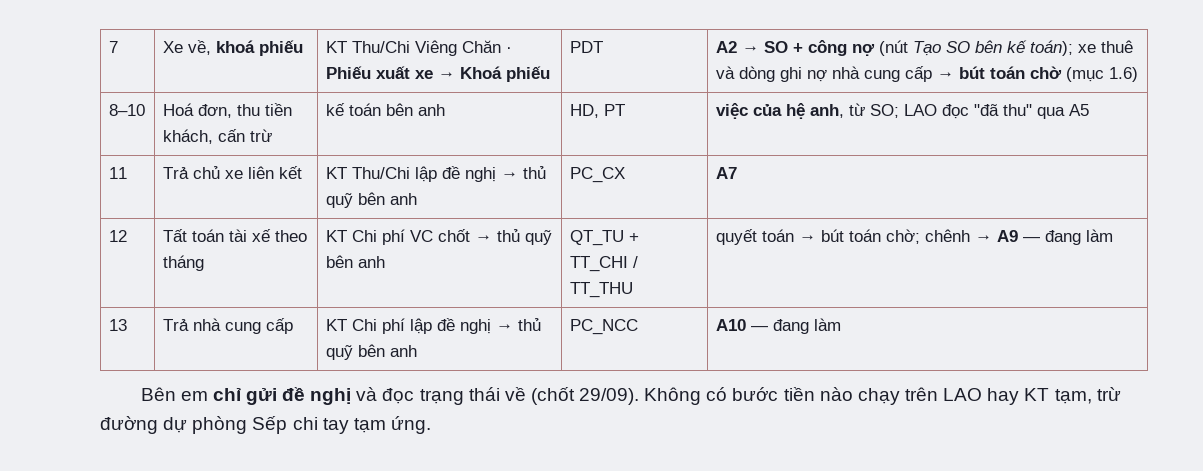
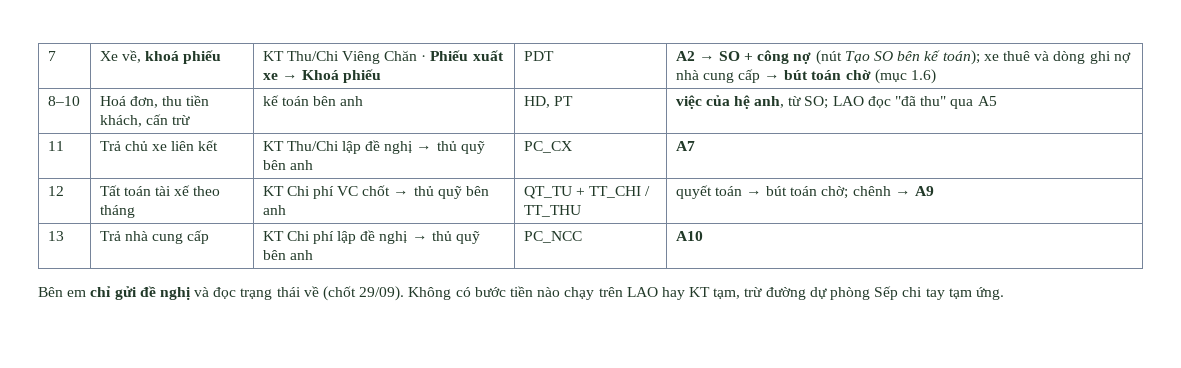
[1022,229,1113,245] — đang làm -> (935, 191) none
[750,318,841,334] — đang làm -> (703, 236) none

